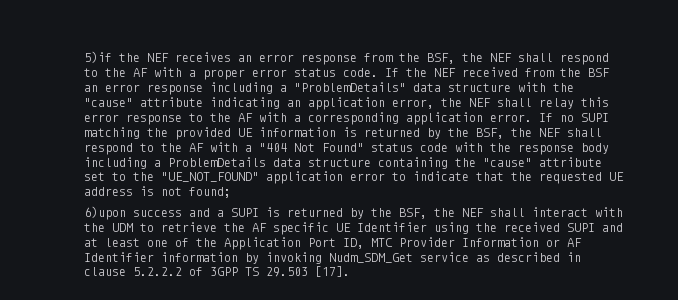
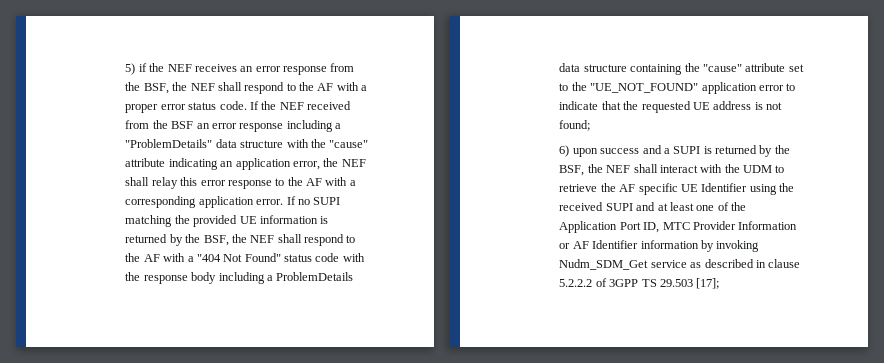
[83,51,112,63] 5)if -> [125,63,147,75] 5) if
[83,206,126,220] 6)upon -> [559,145,598,157] 6) upon
[314,266,350,277] [17]. -> [696,278,720,289] [17];

